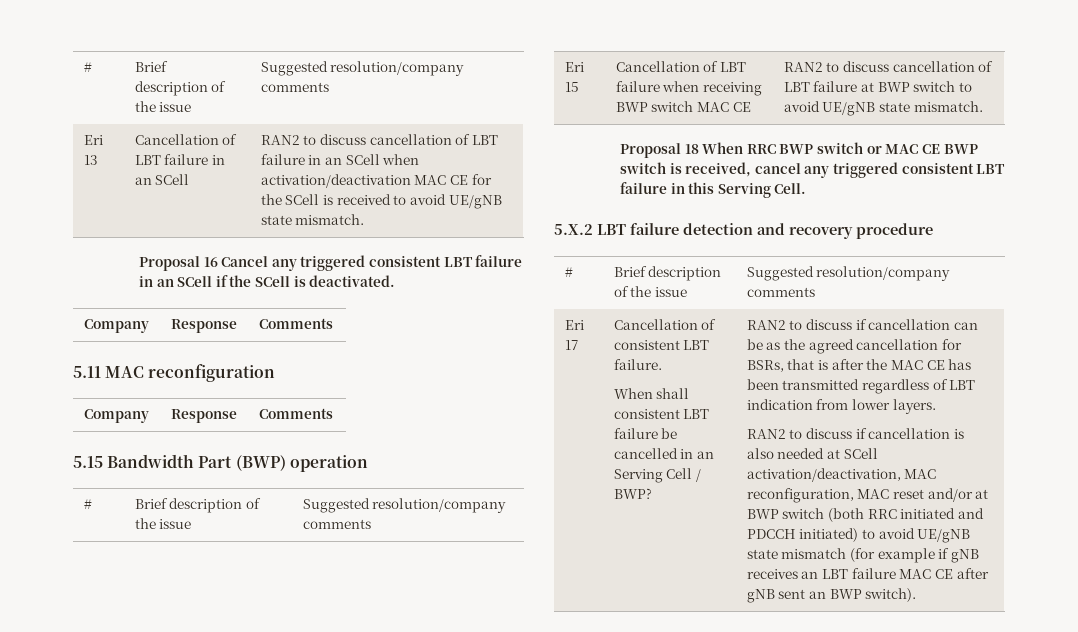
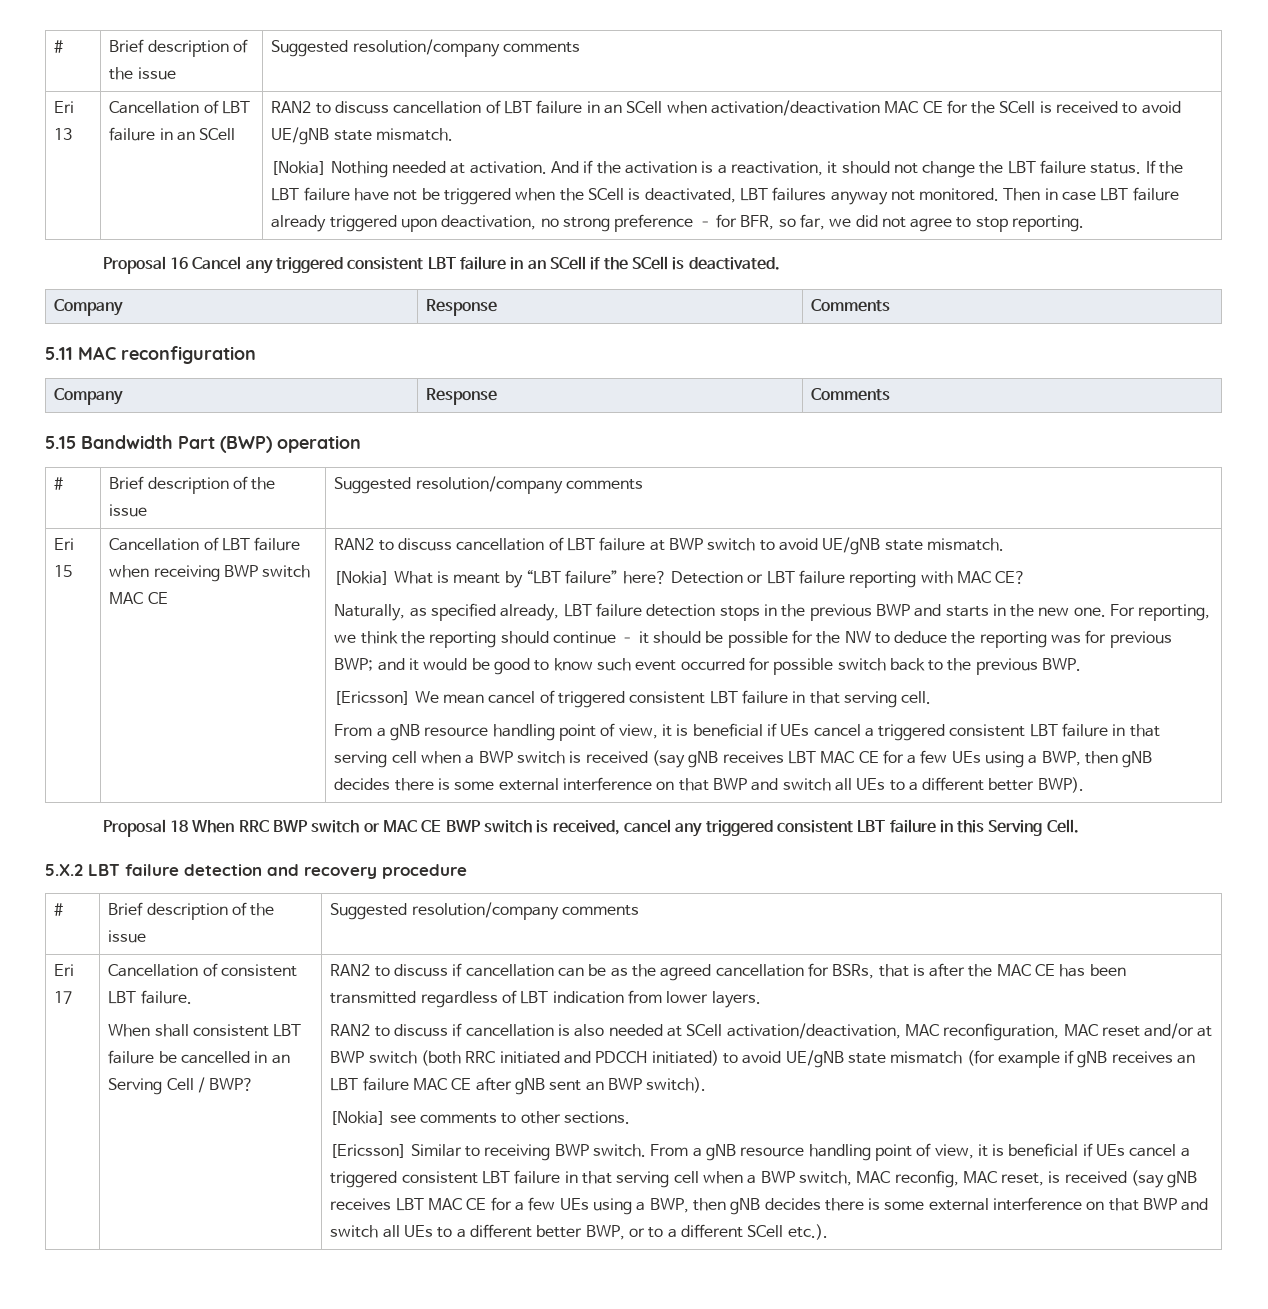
(365, 219) none -> [271,160,1184,178] [271,187,1179,205] [271,214,1085,232] // [Nokia] Nothing needed at activation. And if the activation is a reactivation, it should not change the LBT failure status. If the LBT failure have not be triggered when the SCell is deactivated, LBT failures anyway not monitored. Then in case LBT failure already triggered upon deactivation, no strong preference – for BFR, so far, we did not agree to stop reporting.
(983, 106) none -> [334,570,1027,588] [334,603,1211,621] [334,630,1172,648] [334,657,1082,675] [334,690,932,708] [334,723,1160,741] [334,750,1153,768] [334,777,1084,793] // [Nokia] What is meant by “LBT failure” here? Detection or LBT failure reporting with MAC CE? // Naturally, as specified already, LBT failure detection stops in the previous BWP and starts in the new one. For reporting, we think the reporting should continue – it should be possible for the NW to deduce the reporting was for previous BWP; and it would be good to know such event occurred for possible switch back to the previous BWP. // [Ericsson] We mean cancel of triggered consistent LBT failure in that serving cell. // From a gNB resource handling point of view, it is beneficial if UEs cancel a triggered consistent LBT failure in that serving cell when a BWP switch is received (say gNB receives LBT MAC CE for a few UEs using a BWP, then gNB decides there is some external interference on that BWP and switch all UEs to a different better BWP).
(917, 595) none -> [330,1111,630,1125] [330,1143,1190,1161] [330,1170,1198,1188] [330,1197,1209,1215] [330,1224,828,1240] // [Nokia] see comments to other sections. // [Ericsson] Similar to receiving BWP switch. From a gNB resource handling point of view, it is beneficial if UEs cancel a triggered consistent LBT failure in that serving cell when a BWP switch, MAC reconfig, MAC reset, is received (say gNB receives LBT MAC CE for a few UEs using a BWP, then gNB decides there is some external interference on that BWP and switch all UEs to a different better BWP, or to a different SCell etc.).

